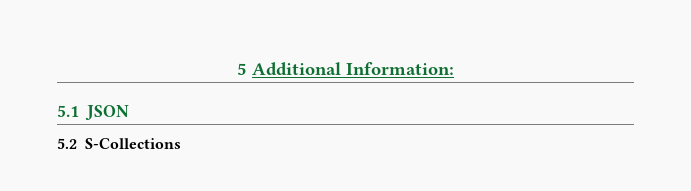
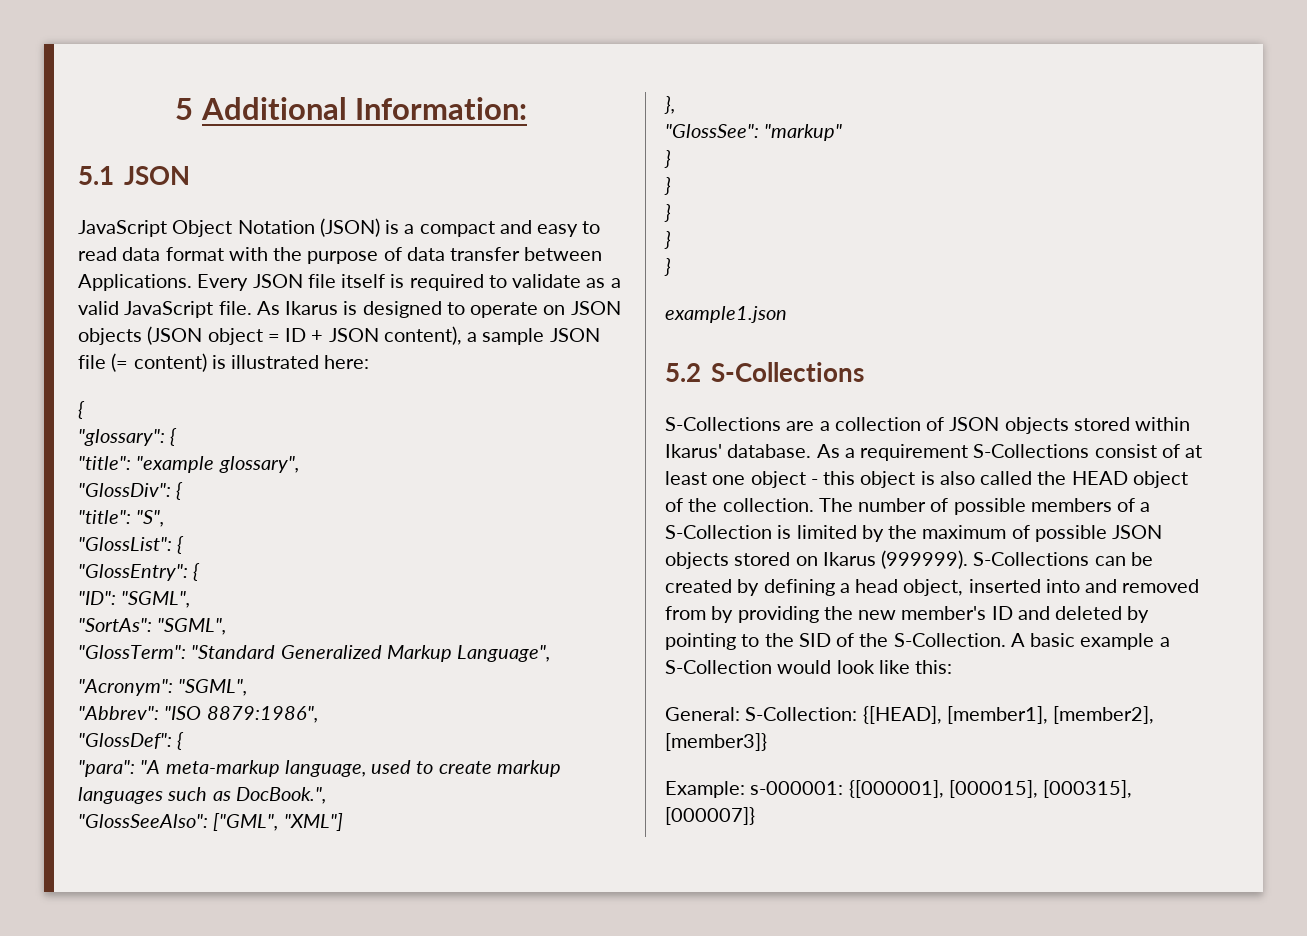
[57,138,181,149] 5.2 S-Collections -> [78,218,601,237] [78,247,603,264] [78,274,621,291] [78,301,621,318] [78,326,600,345] [78,353,370,372] [78,401,85,419] [78,428,178,446] [78,456,299,473] [78,482,184,500] [78,510,165,527] [78,536,185,554] [78,563,201,581] [78,591,191,608] [78,618,227,635] [78,645,551,662] [78,679,248,696] [78,706,318,723] [78,732,185,750] [78,760,561,777] [78,787,326,804] [78,813,343,831] [664,96,675,114] [665,124,843,141] [664,150,671,168] [664,177,671,195] [664,204,671,222] [664,231,671,249] [664,258,671,276] [665,306,787,323] [665,362,864,382] [665,417,1191,434] [665,444,1203,461] [665,471,1188,488] [665,498,1151,515] [665,525,1163,542] [665,550,1153,569] [665,579,1200,596] [665,606,1150,623] [665,633,1170,650] [665,660,953,674] [665,706,1155,724] [665,733,767,751] [665,780,1133,798] [665,807,755,825] JavaScript Object Notation (JSON) is a compact and easy to read data format with the purpose of data transfer between Applications. Every JSON file itself is required to validate as a valid JavaScript file. As Ikarus is designed to operate on JSON objects (JSON object = ID + JSON content), a sample JSON file (= content) is illustrated here: // { // "glossary": { // "title": "example glossary", // "GlossDiv": { // "title": "S", // "GlossList": { // "GlossEntry": { // "ID": "SGML", // "SortAs": "SGML", // "GlossTerm": "Standard Generalized Markup Language", // "Acronym": "SGML", // "Abbrev": "ISO 8879:1986", // "GlossDef": { // "para": "A meta-markup language, used to create markup languages such as DocBook.", // "GlossSeeAlso": ["GML", "XML"] // }, // "GlossSee": "markup" // } // } // } // } // } // example1.json // 5.2 S-Collections // S-Collections are a collection of JSON objects stored within Ikarus' database. As a requirement S-Collections consist of at least one object - this object is also called the HEAD object of the collection. The number of possible members of a S-Collection is limited by the maximum of possible JSON objects stored on Ikarus (999999). S-Collections can be created by defining a head object, inserted into and removed from by providing the new member's ID and deleted by pointing to the SID of the S-Collection. A basic example a S-Collection would look like this: // General: S-Collection: {[HEAD], [member1], [member2], [member3]} // Example: s-000001: {[000001], [000015], [000315], [000007]}

